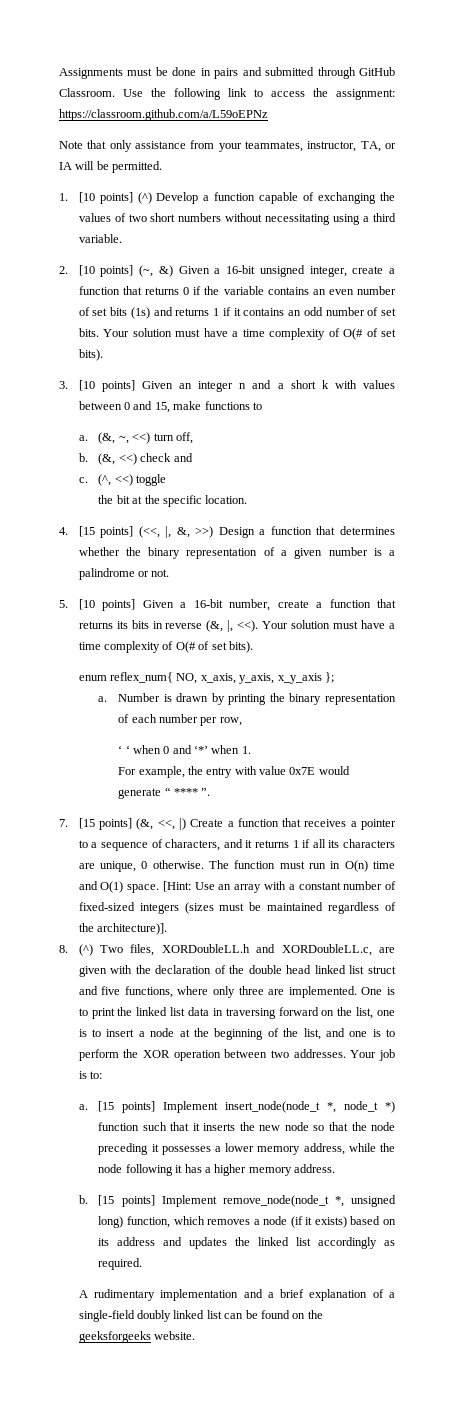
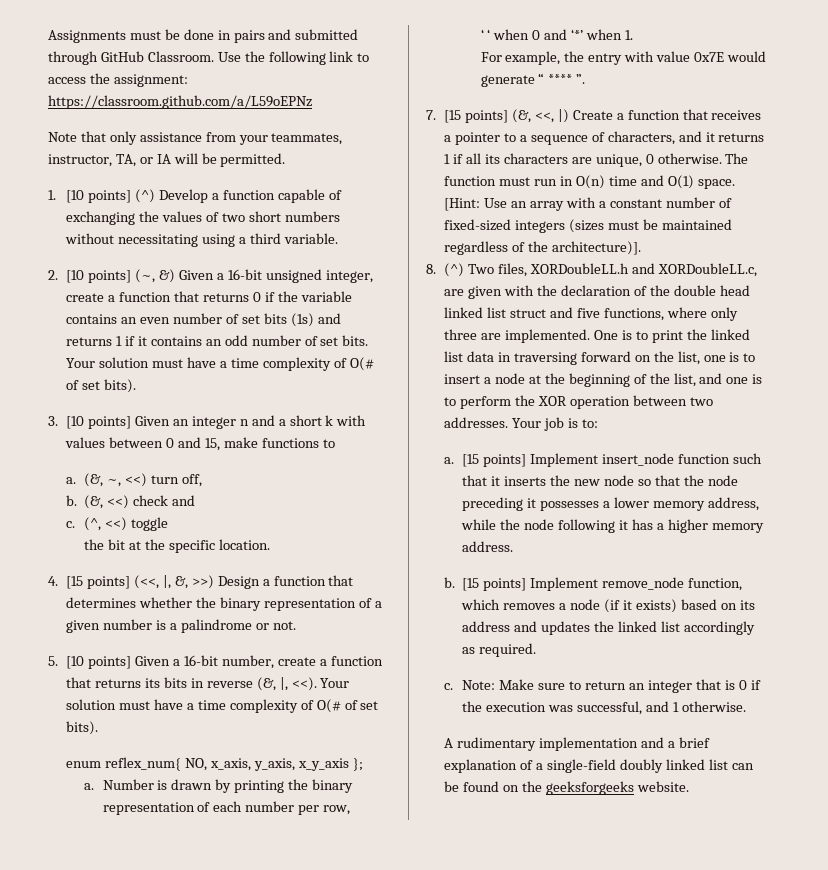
[225,1101,396,1113] insert_node(node_t *, node_t *) -> [602,453,675,466] insert_node
[222,1195,396,1207] [98,1216,124,1228] remove_node(node_t *, unsigned long) -> [602,577,685,590] remove_node
(143, 1264) none -> [444,679,761,693] [462,701,746,715] // c. Note: Make sure to return an integer that is 0 if the execution was successful, and 1 otherwise.

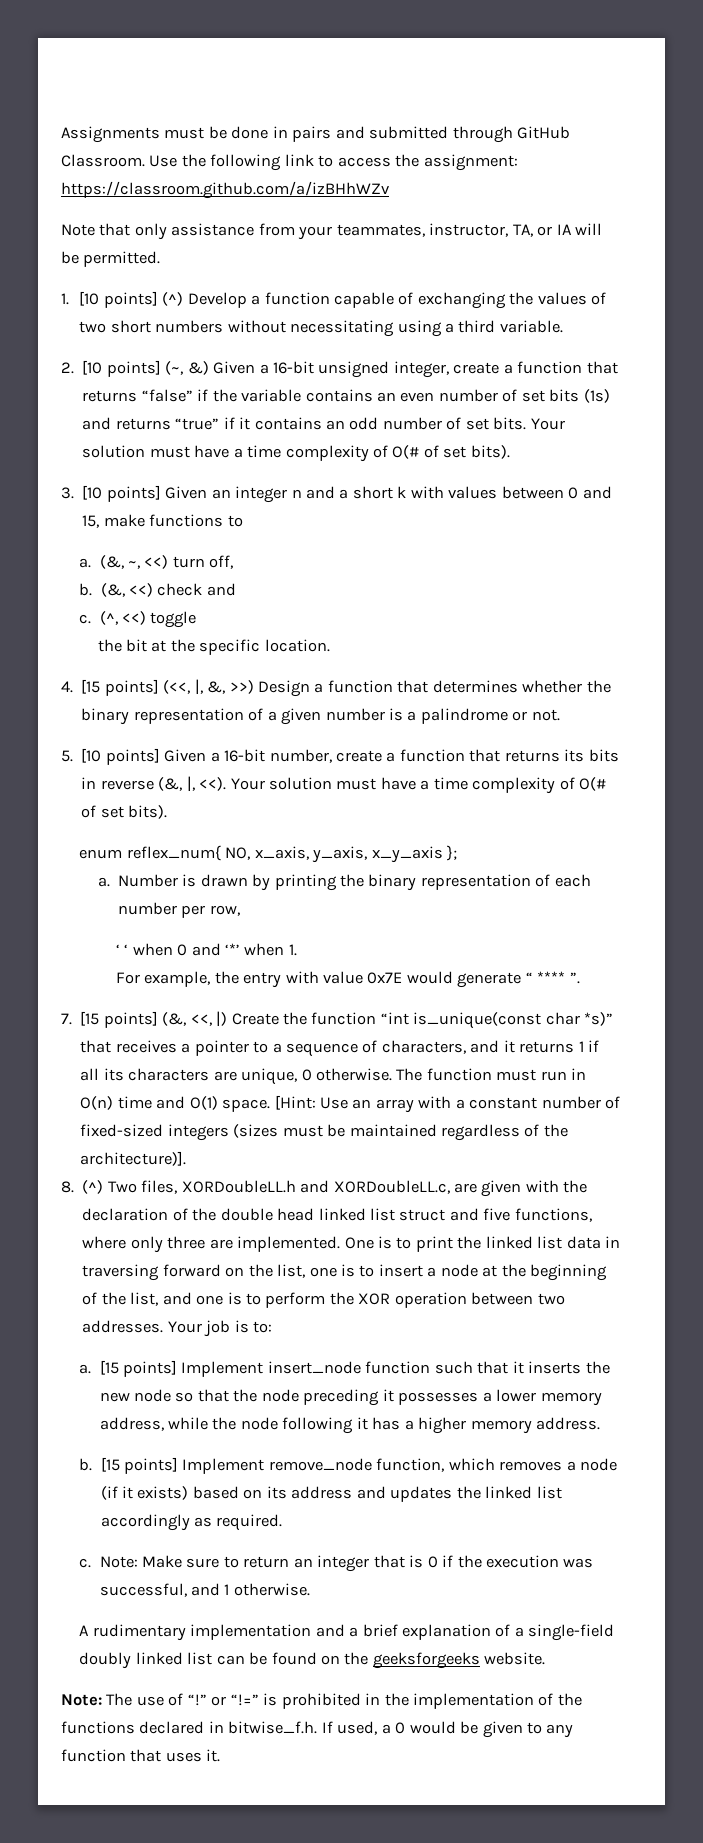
[48,95,312,109] https://classroom.github.com/a/L59oEPNz -> [61,181,389,199] https://classroom.github.com/a/izBHhWZv
[252,292,261,302] 0 -> [141,389,193,402] “false”
[116,336,123,346] 1 -> [175,418,220,430] “true”
[616,110,680,120] a function -> [282,1012,614,1029] the function “int is_unique(const char *s)”
(689, 786) none -> [61,1693,582,1709] [61,1721,574,1738] [61,1749,221,1762] // Note: The use of “!” or “!=” is prohibited in the implementation of the functions declared in bitwise_f.h. If used, a 0 would be given to any function that uses it.

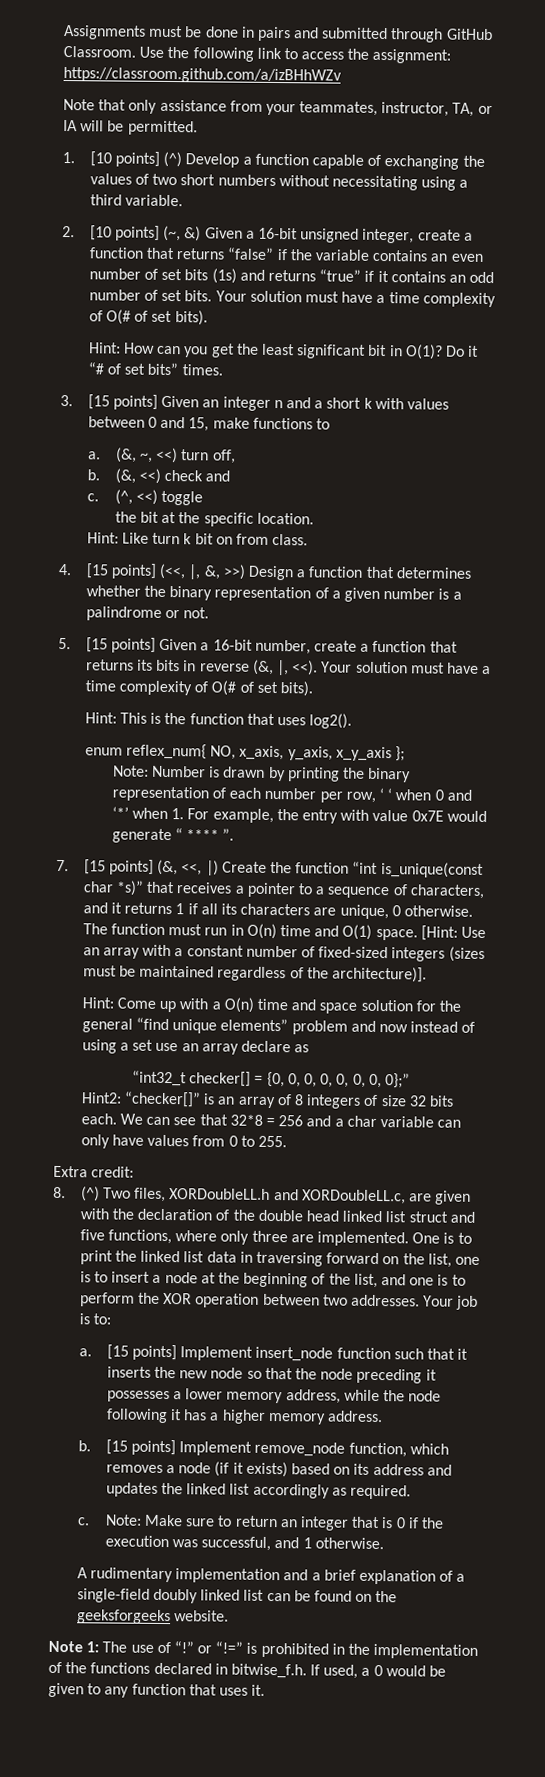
(510, 452) none -> [88,342,480,360] [87,362,223,376] // Hint: How can you get the least significant bit in O(1)? Do it “# of set bits” times.
[82,485,103,500] [10 -> [87,394,110,410] [15
(330, 645) none -> [86,532,309,546] // Hint: Like turn k bit on from class.
[81,748,102,763] [10 -> [85,637,108,653] [15
(168, 812) none -> [84,712,353,729] // Hint: This is the function that uses log2().
[97,877,110,887] a. -> [112,765,149,777] Note:
(240, 910) // -> (376, 797) none
(297, 950) // -> (185, 814) none
(187, 1158) none -> [81,997,461,1014] [81,1017,476,1035] [81,1039,310,1055] [132,1070,410,1089] [80,1091,454,1109] [80,1113,462,1128] [80,1134,288,1149] [53,1165,135,1178] // Hint: Come up with a O(n) time and space solution for the general “find unique elements” problem and now instead of using a set use an array declare as // “int32_t checker[] = {0, 0, 0, 0, 0, 0, 0, 0};” // Hint2: “checker[]” is an array of 8 integers of size 32 bits each. We can see that 32*8 = 256 and a char variable can only have values from 0 to 255. // Extra credit:
[61,1694,102,1706] Note: -> [48,1640,100,1653] Note 1:

